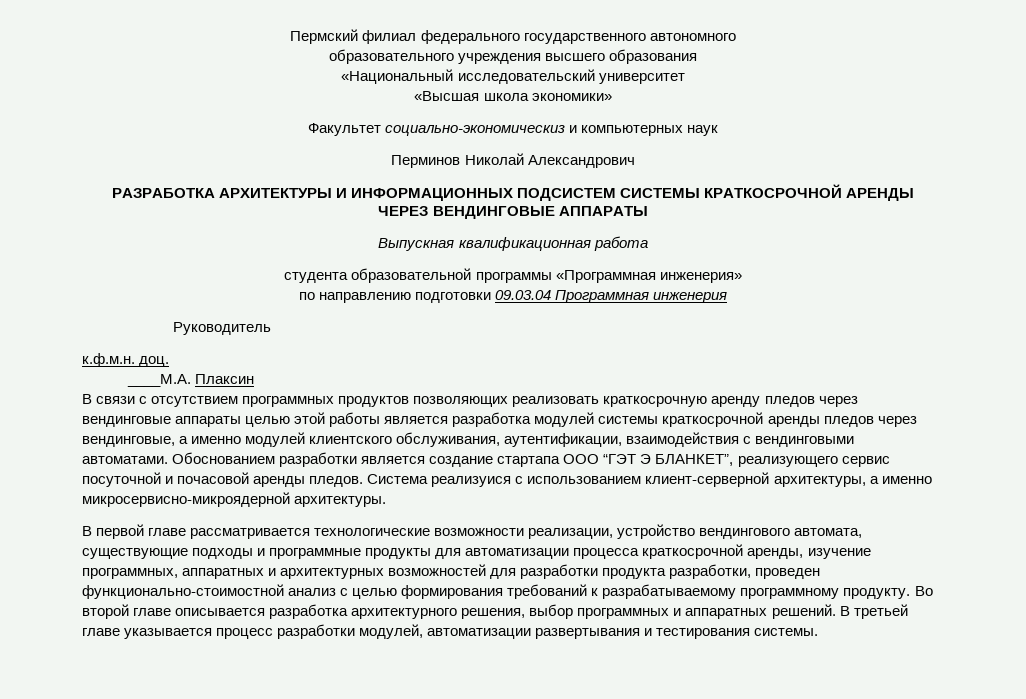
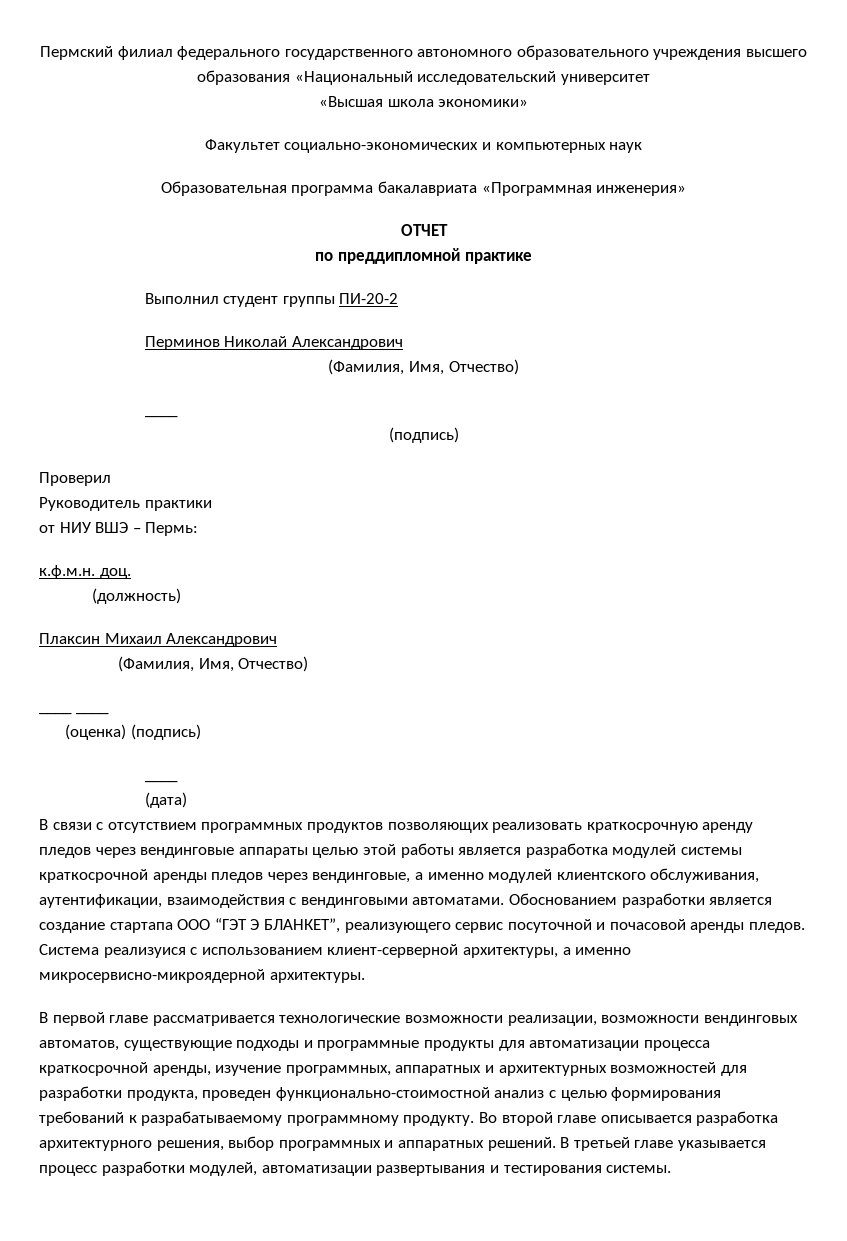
(736, 37) // -> (513, 53) none
(698, 56) // -> (291, 77) none
[384,125,565,136] социально-экономическиз -> [284,142,479,153] социально-экономических
[391,153,635,168] [111,184,915,201] [378,206,648,219] [378,236,648,251] [284,268,742,283] [298,290,728,303] [173,322,272,335] Перминов Николай Александрович // РАЗРАБОТКА АРХИТЕКТУРЫ И ИНФОРМАЦИОННЫХ ПОДСИСТЕМ СИСТЕМЫ КРАТКОСРОЧНОЙ АРЕНДЫ // ЧЕРЕЗ ВЕНДИНГОВЫЕ АППАРАТЫ // Выпускная квалификационная работа // студента образовательной программы «Программная инженерия» // по направлению подготовки 09.03.04 Программная инженерия // Руководитель -> [160,181,687,196] [400,224,448,236] [315,248,532,264] [144,293,399,307] [144,336,403,350] [328,359,519,375] [144,415,178,418] [388,427,459,443] [39,472,111,486] [39,497,212,511] [39,522,199,536] Образовательная программа бакалавриата «Программная инженерия» // ОТЧЕТ // по преддипломной практике // Выполнил студент группы ПИ-20-2 // Перминов Николай Александрович // (Фамилия, Имя, Отчество) // ____ // (подпись) // Проверил // Руководитель практики // от НИУ ВШЭ – Пермь:
[126,374,191,387] ____М.А. -> [91,588,181,604] (должность) //
(254, 379) none -> [104,633,278,647] [118,656,309,672] [39,712,109,715] [65,724,201,740] [144,780,178,783] [144,792,187,808] Михаил Александрович // (Фамилия, Имя, Отчество) // ____ ____ // (оценка) (подпись) // ____ // (дата)
[617,524,863,539] устройство вендингового автомата, -> [601,1015,798,1026] [39,1040,119,1051] возможности вендинговых автоматов,
[602,564,752,579] продукта разработки, -> [126,1090,198,1101] продукта,

